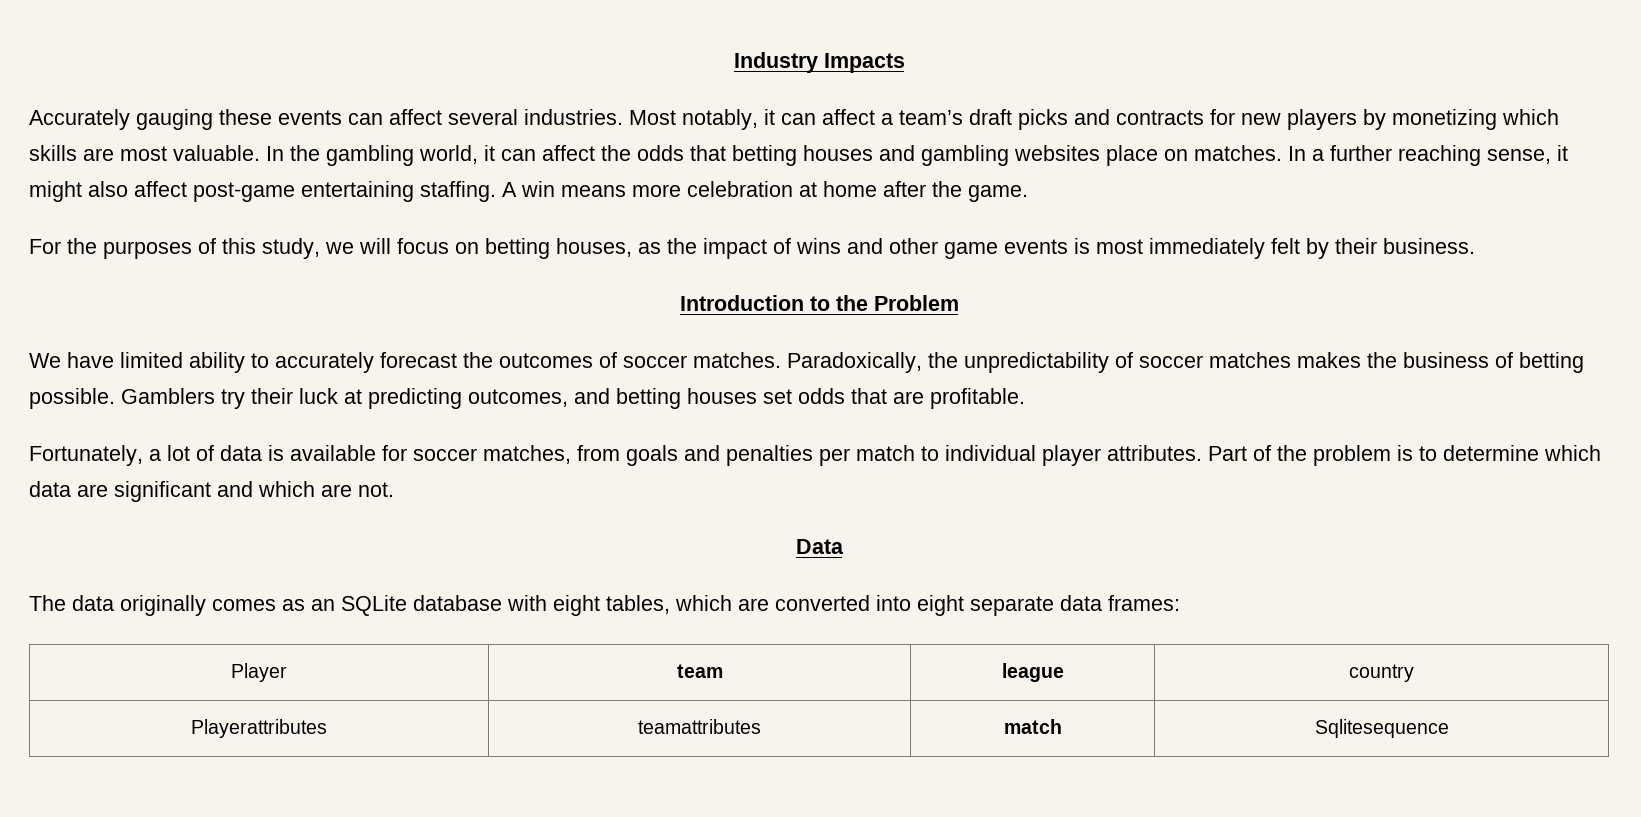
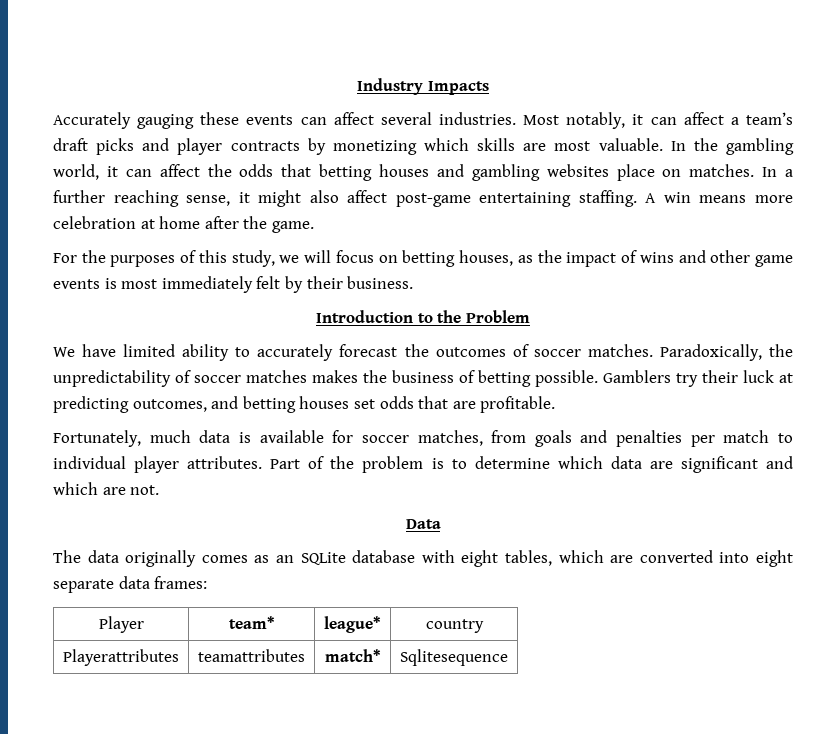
[1116,109,1357,130] contracts for new players -> [177,138,300,155] player contracts
[149,445,214,461] a lot of -> [149,430,191,443] much
[676,664,723,678] [1001,663,1064,682] team | league -> [228,616,275,629] [324,616,381,633] team* | league*
[1003,719,1062,734] match -> [324,649,381,662] match*

